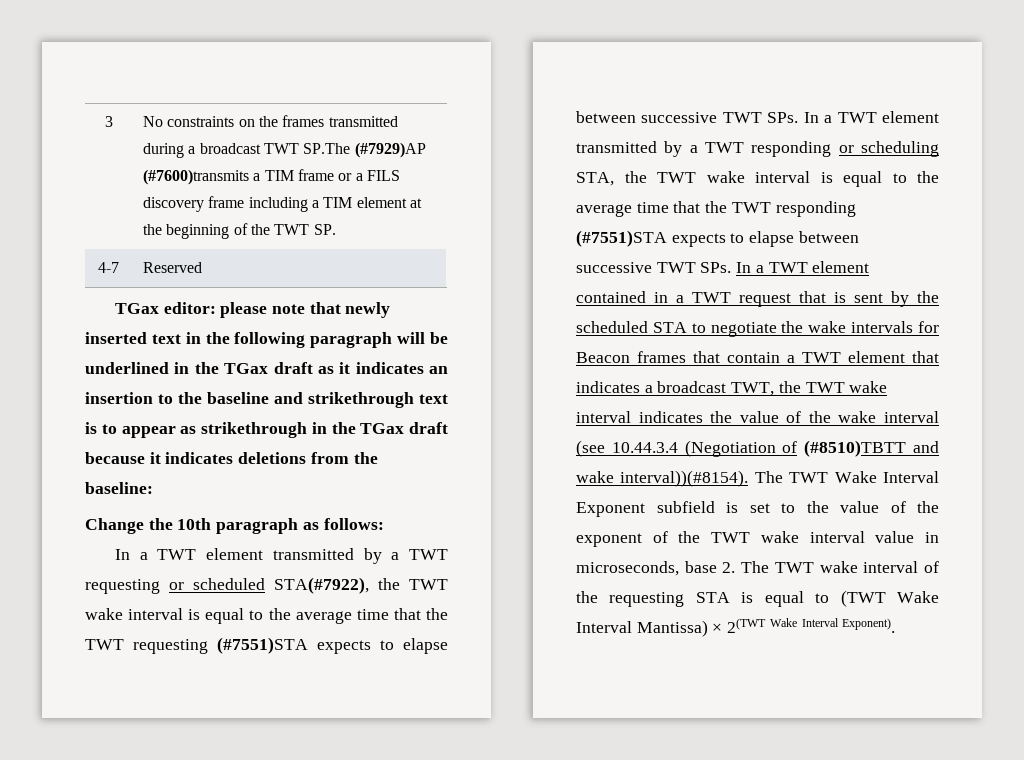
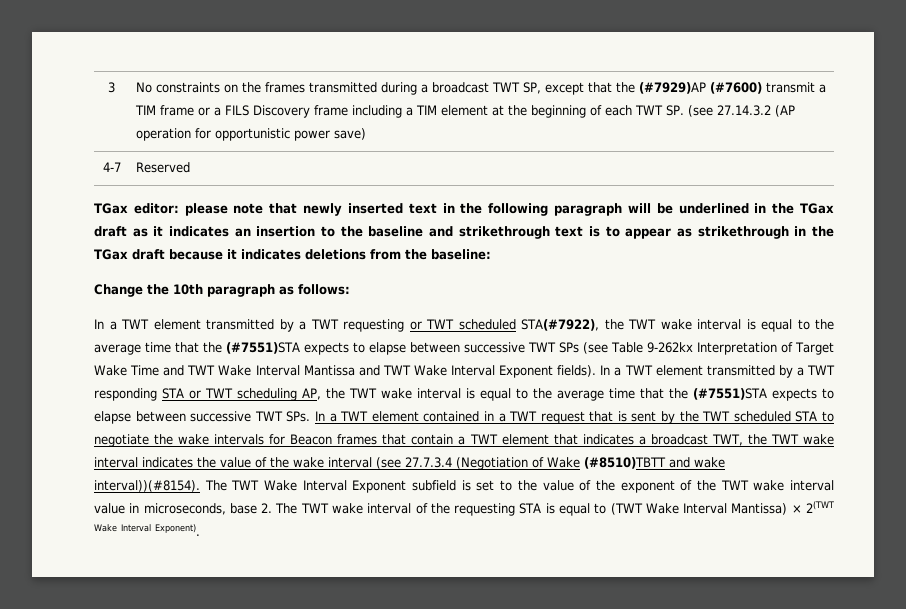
[303,142,426,158] [143,169,250,185] SP.The (#7929)AP (#7600)transmits -> [522,82,815,95] SP, except that the (#7929)AP (#7600) transmit
[143,197,205,212] discovery -> [252,105,310,118] Discovery
[251,224,271,235] the -> [604,105,632,116] each
(336, 229) none -> [687,105,795,117] [135,128,366,141] (see 27.14.3.2 (AP operation for opportunistic power save)
(184, 586) none -> [426,319,455,329] TWT
[85,637,448,654] [576,111,799,123] TWT requesting (#7551)STA expects to elapse between successive TWT SPs. -> [226,342,835,355] [94,365,597,378] (#7551)STA expects to elapse between successive TWT SPs (see Table 9-262kx Interpretation of Target Wake Time and TWT Wake Interval Mantissa and TWT Wake Interval Exponent fields).
[838,141,939,157] [576,172,614,186] or scheduling STA, -> [162,388,321,401] STA or TWT scheduling AP,
[731,201,856,217] TWT responding -> (689, 393) none
(939, 297) none -> [702,411,731,421] TWT
[611,442,678,453] 10.44.3.4 -> [405,457,452,468] 27.7.3.4
(798, 447) none -> [547,457,580,468] Wake

